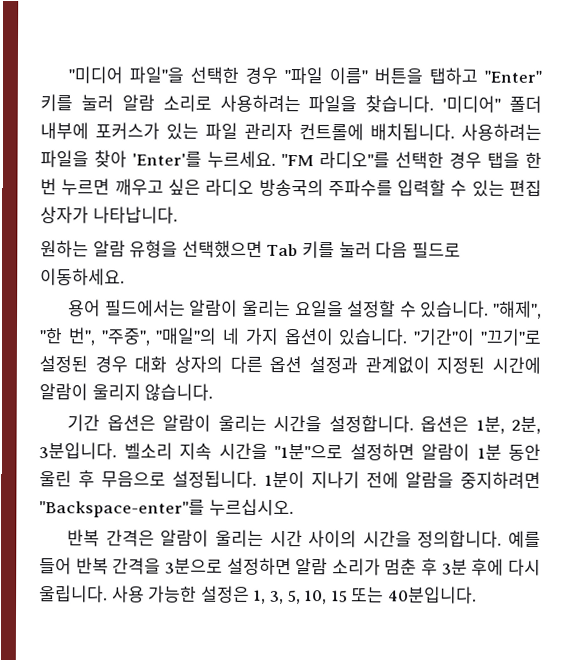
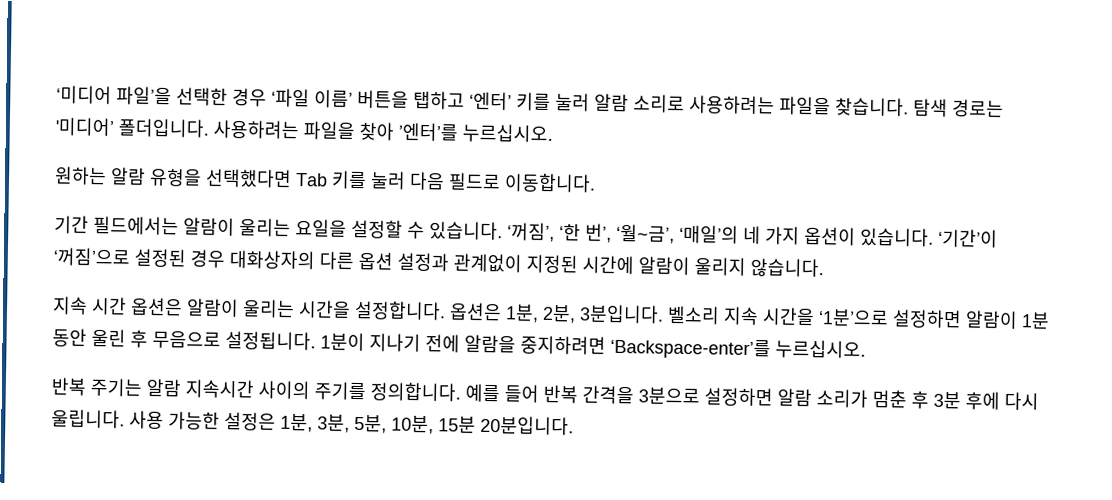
[68,66,369,85] "미디어 파일"을 선택한 경우 "파일 이름" -> [56,85,353,108] ‘미디어 파일’을 선택한 경우 ‘파일 이름’
[484,70,543,83] "Enter" -> [469,91,512,111] ‘엔터’
[442,95,542,113] [40,122,542,141] [40,150,542,169] [40,178,542,197] [40,206,178,224] '미디어" 폴더 내부에 포커스가 있는 파일 관리자 컨트롤에 배치됩니다. 사용하려는 파일을 찾아 'Enter'를 누르세요. "FM 라디오"를 선택한 경우 탭을 한 번 누르면 깨우고 싶은 라디오 방송국의 주파수를 입력할 수 있는 편집 상자가 나타납니다. -> [913,98,1004,118] [55,117,553,143] 탐색 경로는 '미디어’ 폴더입니다. 사용하려는 파일을 찾아 ’엔터’를 누르십시오.
[181,240,263,258] 선택했으면 -> [205,168,292,188] 선택했다면
[40,268,125,286] [68,299,102,317] 이동하세요. // 용어 -> [504,173,596,193] [54,215,89,234] 이동합니다. // 기간
[493,300,543,319] [39,327,542,346] [39,355,223,373] "해제", "한 번", "주중", "매일"의 네 가지 옵션이 있습니다. "기간"이 "끄기"로 설정된 경우 대화 상자의 -> [507,222,998,248] [53,247,315,270] ‘꺼짐’, ‘한 번’, ‘월~금’, ‘매일’의 네 가지 옵션이 있습니다. ‘기간’이 ‘꺼짐’으로 설정된 경우 대화상자의
[67,414,101,432] 기간 -> [52,296,127,316] 지속 시간
[274,443,343,461] "1분"으로 -> [818,309,889,328] ‘1분’으로
[39,499,205,518] "Backspace-enter"를 -> [610,337,771,360] ‘Backspace-enter’를
[105,529,412,548] 간격은 알람이 울리는 시간 사이의 시간을 -> [90,377,366,401] 주기는 알람 지속시간 사이의 주기를
[253,586,477,605] 1, 3, 5, 10, 15 또는 40분입니다. -> [280,413,574,436] 1분, 3분, 5분, 10분, 15분 20분입니다.

